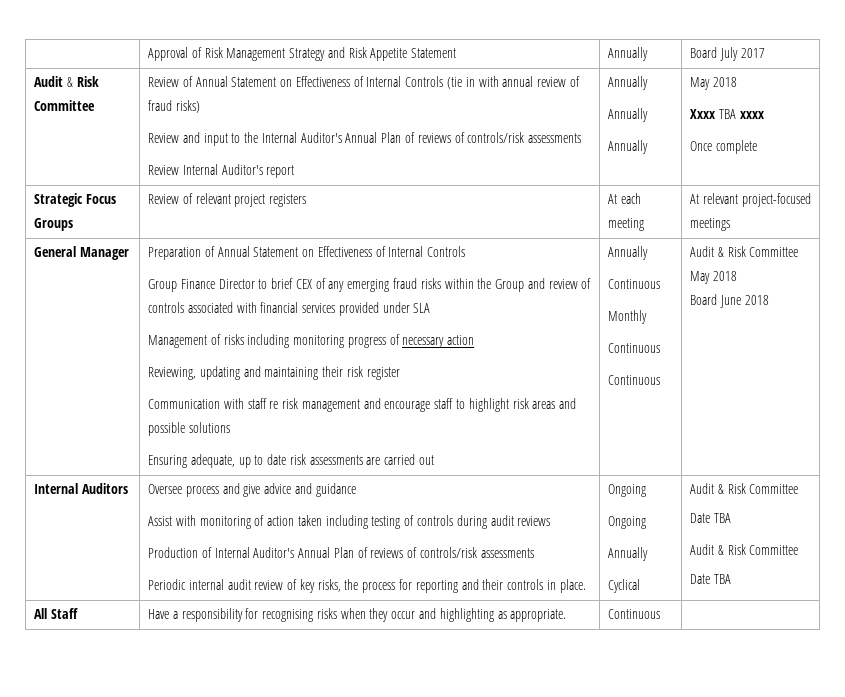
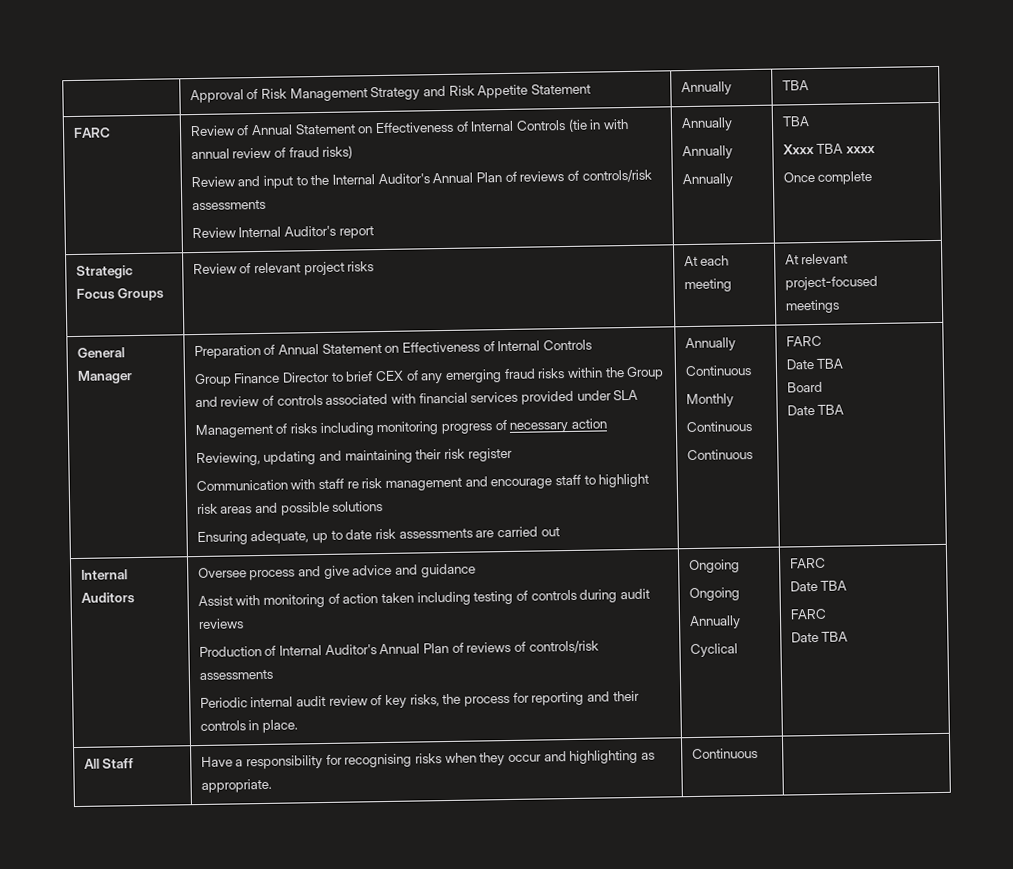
[689,47,765,61] [33,76,99,87] [33,100,95,111] Board July 2017 // Audit & Risk Committee -> [781,80,809,91] [72,127,111,138] TBA // FARC
[689,77,737,90] May 2018 -> [781,116,810,127] TBA
[269,194,307,207] registers -> [347,261,375,272] risks
[689,246,799,257] [689,271,737,284] [689,294,769,308] Audit & Risk Committee May 2018 // Board June 2018 -> [785,335,822,347] [785,358,844,370] [786,381,823,393] [786,404,845,416] FARC // Date TBA // Board // Date TBA
[689,483,799,494] [689,513,731,523] [689,544,799,555] Audit & Risk Committee // Date TBA // Audit & Risk Committee -> [789,557,826,569] [789,580,848,592] [789,608,827,620] FARC // Date TBA // FARC

